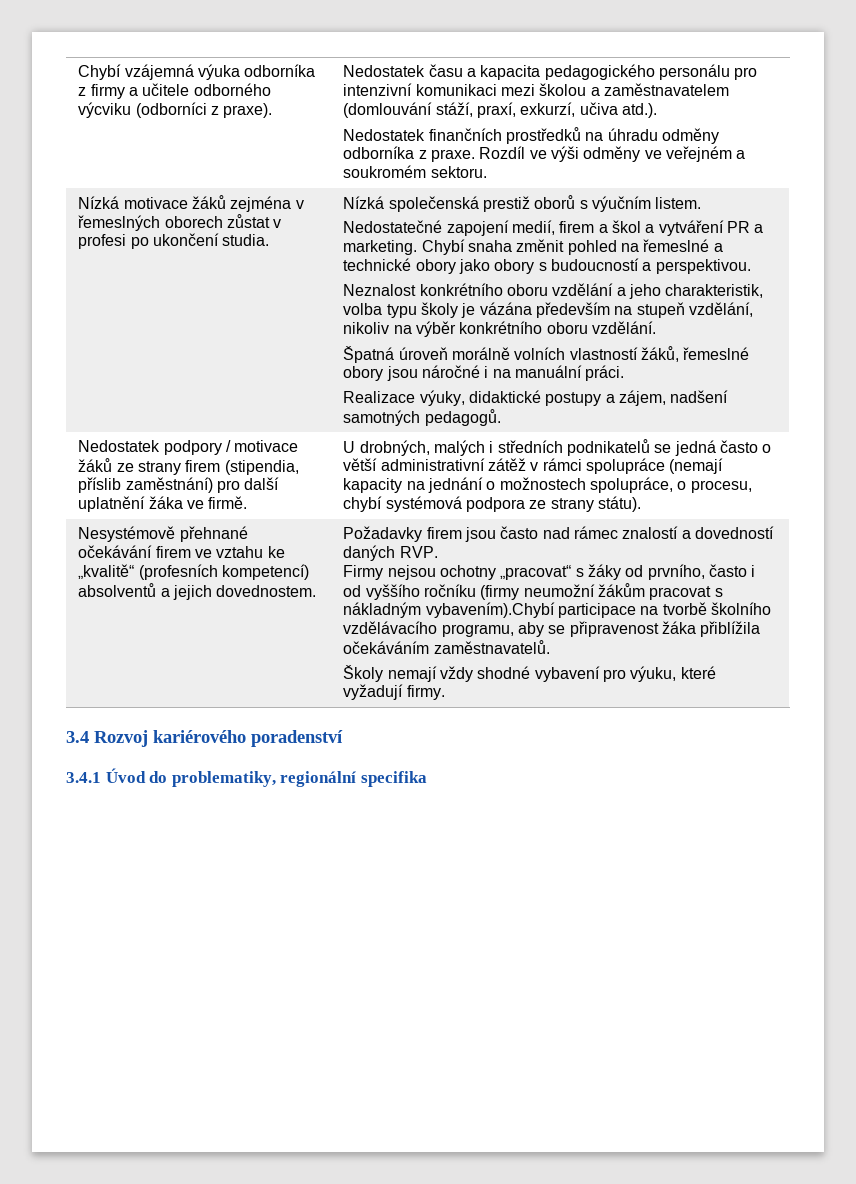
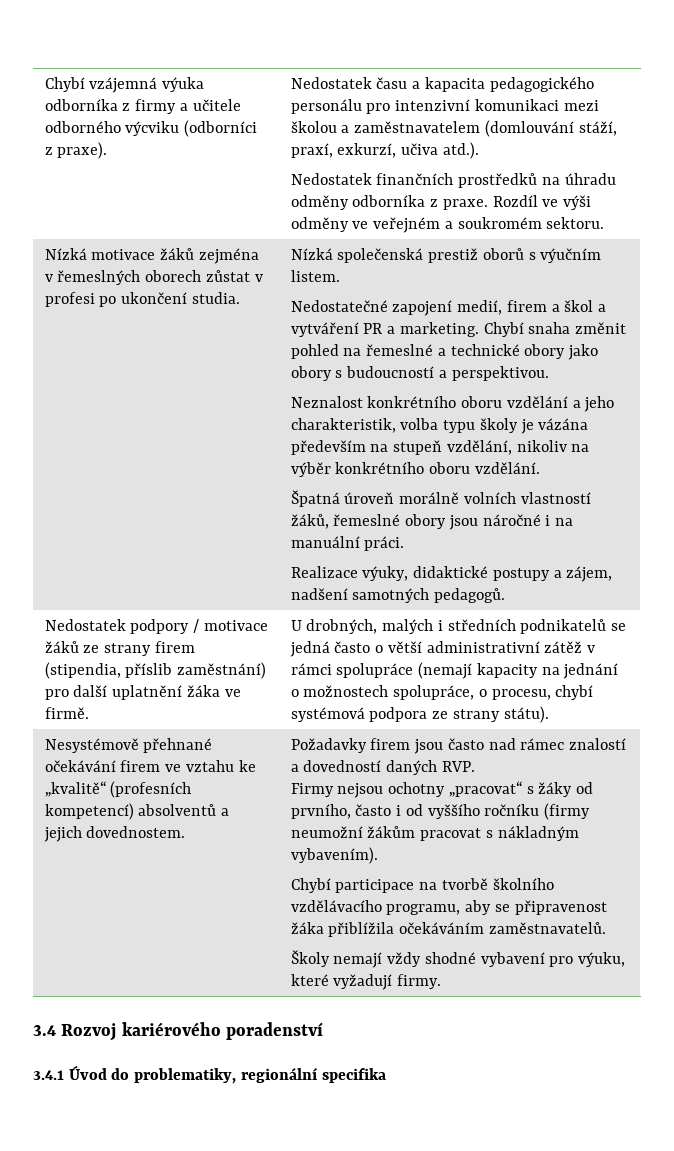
[425,602,555,618] vybavením).Chybí -> [290,847,378,864] [290,878,331,893] vybavením). // Chybí

